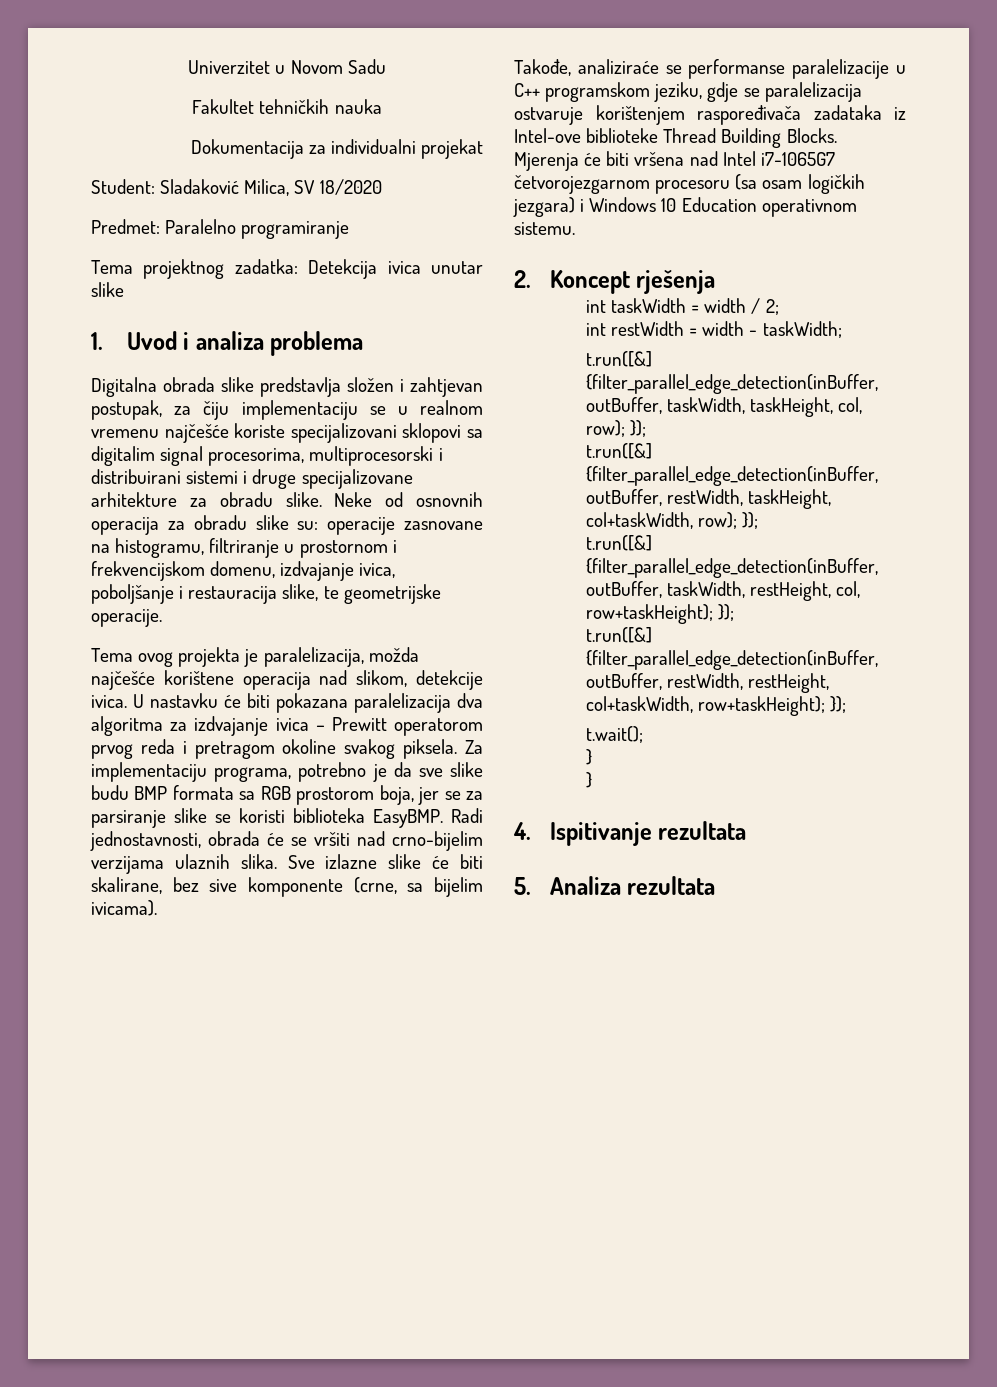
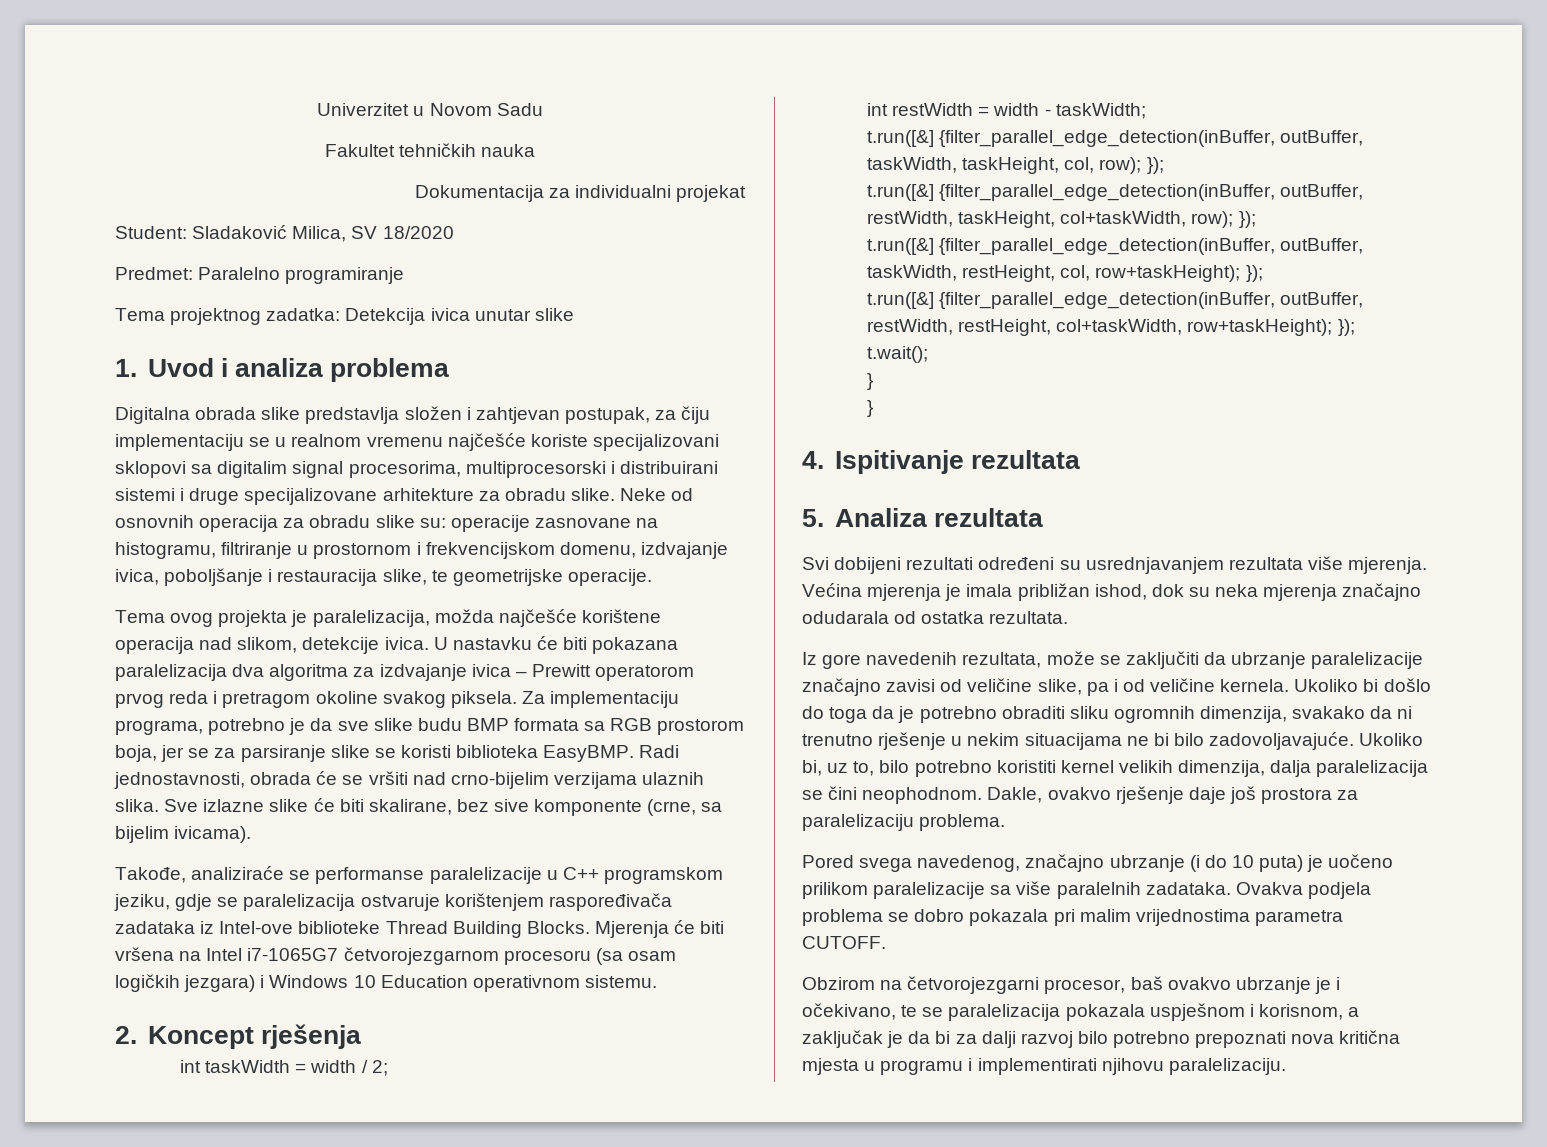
[689,151,718,166] nad -> [179,951,202,961] na
(716, 885) none -> [802,556,1428,574] [802,583,1422,601] [802,611,1069,624] [802,651,1424,669] [802,678,1431,696] [802,706,1413,723] [802,732,1424,750] [802,760,1429,777] [802,786,1359,804] [802,814,1006,831] [802,854,1394,872] [802,881,1371,899] [802,909,1343,926] [802,936,886,949] [802,976,1341,994] [802,1003,1360,1021] [802,1030,1401,1048] [802,1058,1286,1075] // Svi dobijeni rezultati određeni su usrednjavanjem rezultata više mjerenja. Većina mjerenja je imala približan ishod, dok su neka mjerenja značajno odudarala od ostatka rezultata. // Iz gore navedenih rezultata, može se zaključiti da ubrzanje paralelizacije značajno zavisi od veličine slike, pa i od veličine kernela. Ukoliko bi došlo do toga da je potrebno obraditi sliku ogromnih dimenzija, svakako da ni trenutno rješenje u nekim situacijama ne bi bilo zadovoljavajuće. Ukoliko bi, uz to, bilo potrebno koristiti kernel velikih dimenzija, dalja paralelizacija se čini neophodnom. Dakle, ovakvo rješenje daje još prostora za paralelizaciju problema. // Pored svega navedenog, značajno ubrzanje (i do 10 puta) je uočeno prilikom paralelizacije sa više paralelnih zadataka. Ovakva podjela problema se dobro pokazala pri malim vrijednostima parametra CUTOFF. // Obzirom na četvorojezgarni procesor, baš ovakvo ubrzanje je i očekivano, te se paralelizacija pokazala uspješnom i korisnom, a zaključak je da bi za dalji razvoj bilo potrebno prepoznati nova kritična mjesta u programu i implementirati njihovu paralelizaciju.

